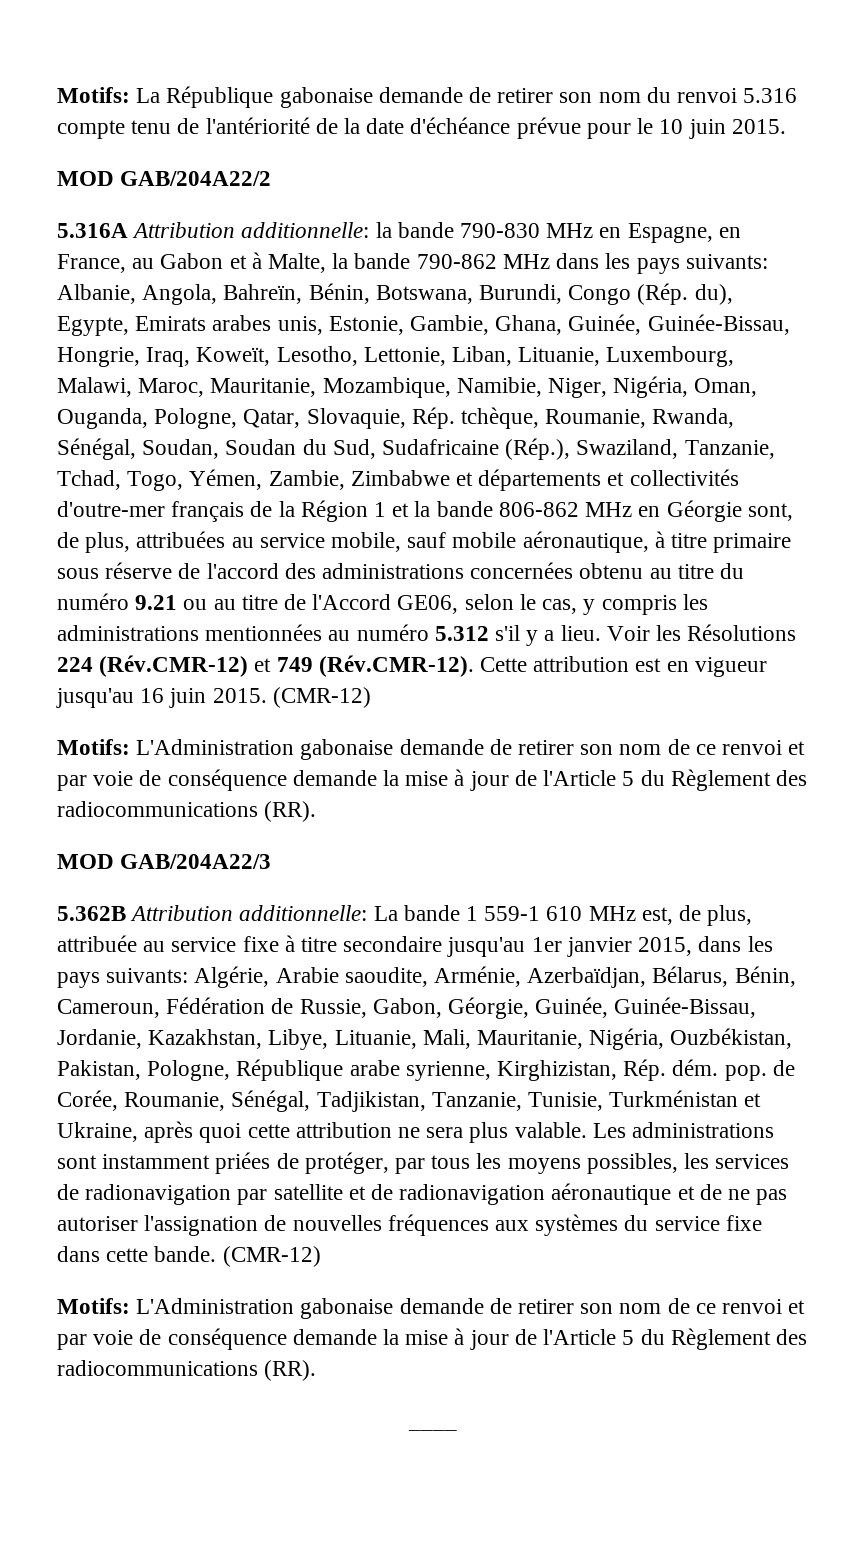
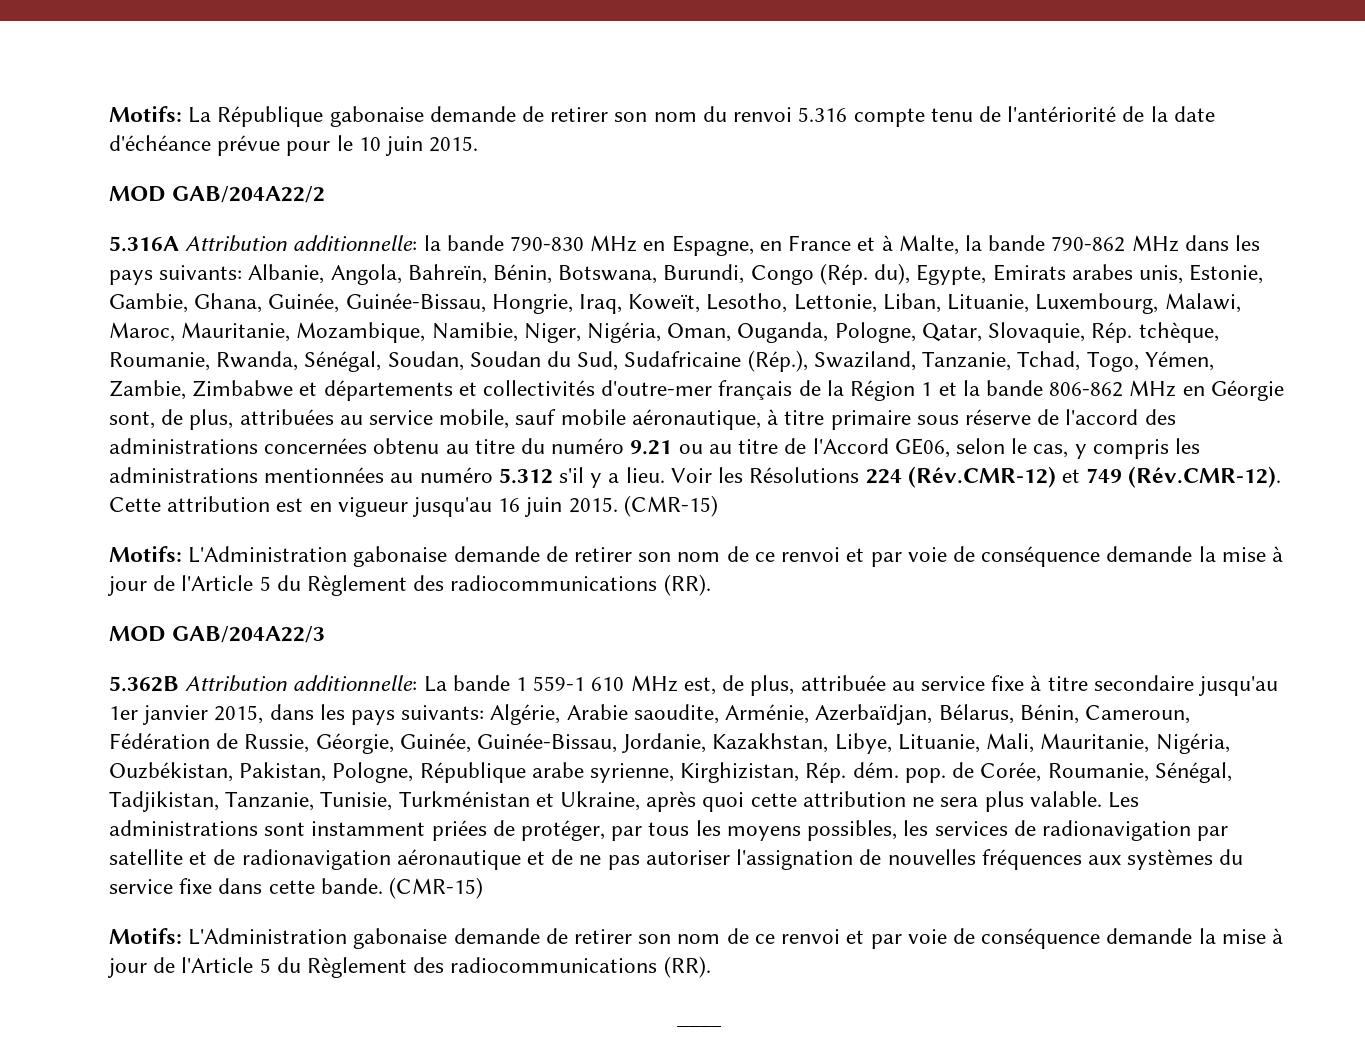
[57,253,224,273] France, au Gabon -> [788,235,852,251] France
[272,687,371,708] (CMR-12) -> [623,495,718,517] (CMR-15)
[372,998,442,1018] Gabon, -> (310, 743) none
[222,1246,321,1267] (CMR-12) -> [389,877,484,899] (CMR-15)

